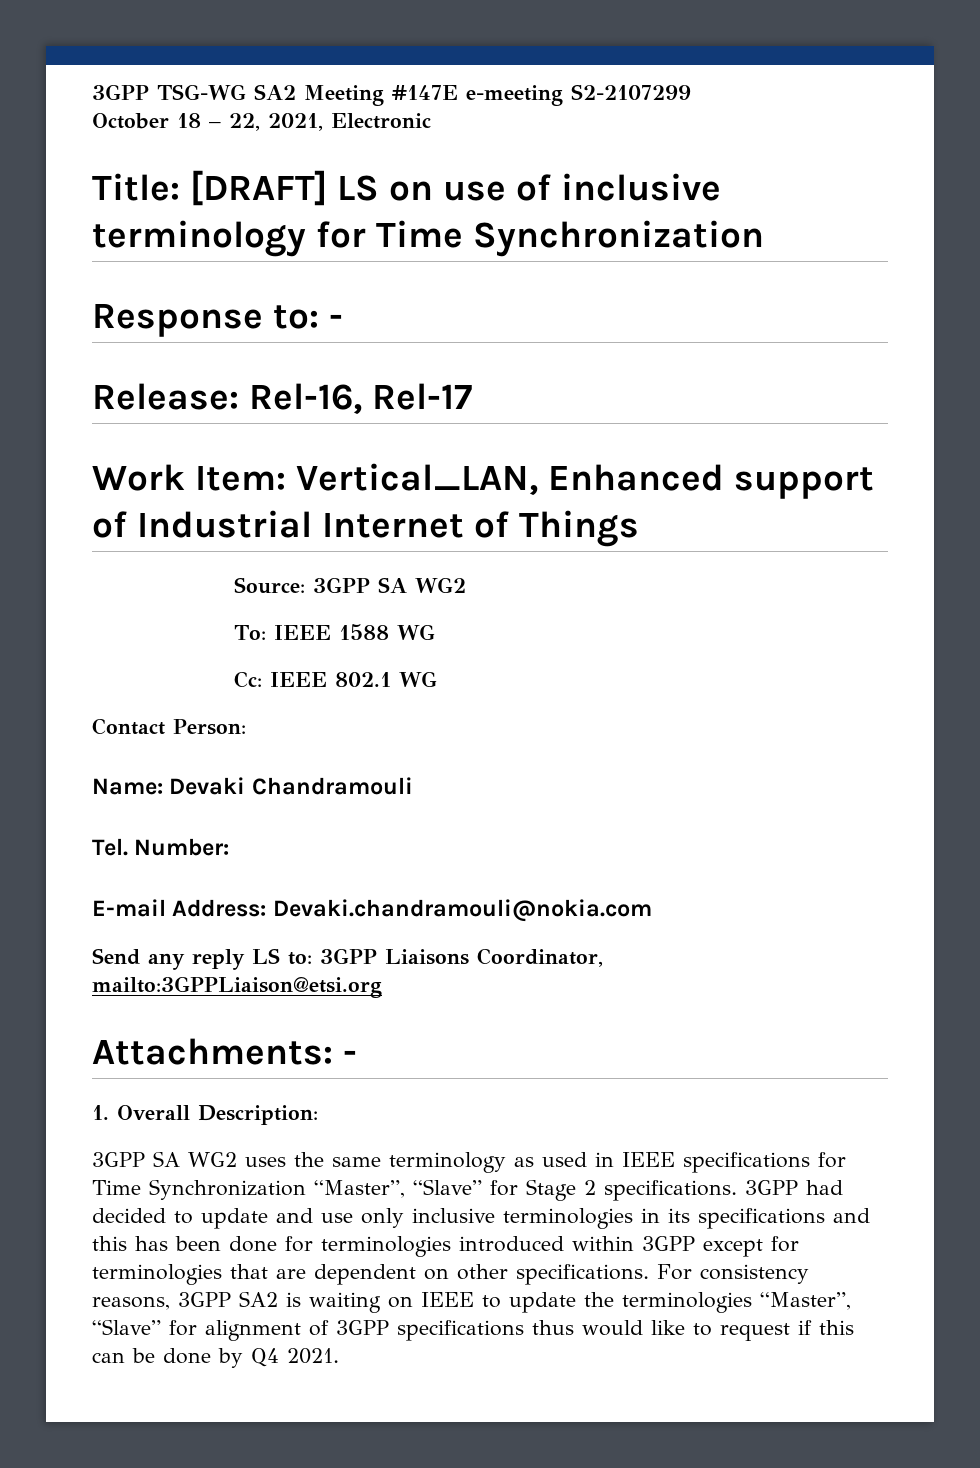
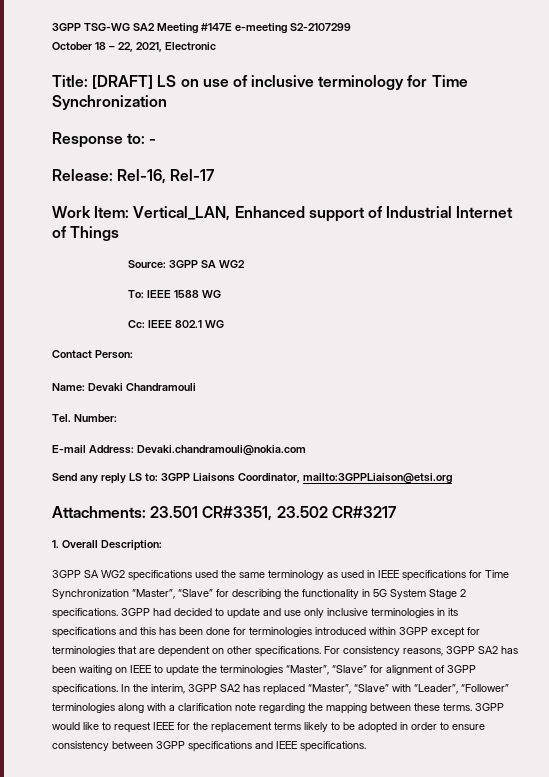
[342,1050,357,1064] - -> [150,506,396,521] 23.501 CR#3351, 23.502 CR#3217
[245,1157,286,1167] uses -> [128,570,218,581] specifications used
(518, 1188) none -> [232,589,426,599] describing the functionality in 5G System
[286,1292,301,1307] is -> [501,646,518,654] [52,665,76,673] has been
[397,1320,854,1341] [92,1348,339,1368] specifications thus would like to request if this can be done by Q4 2021. -> [52,684,509,695] [52,703,504,714] [52,722,485,733] [52,741,366,752] specifications. In the interim, 3GPP SA2 has replaced “Master”, “Slave” with “Leader”, “Follower” terminologies along with a clarification note regarding the mapping between these terms. 3GPP would like to request IEEE for the replacement terms likely to be adopted in order to ensure consistency between 3GPP specifications and IEEE specifications.

